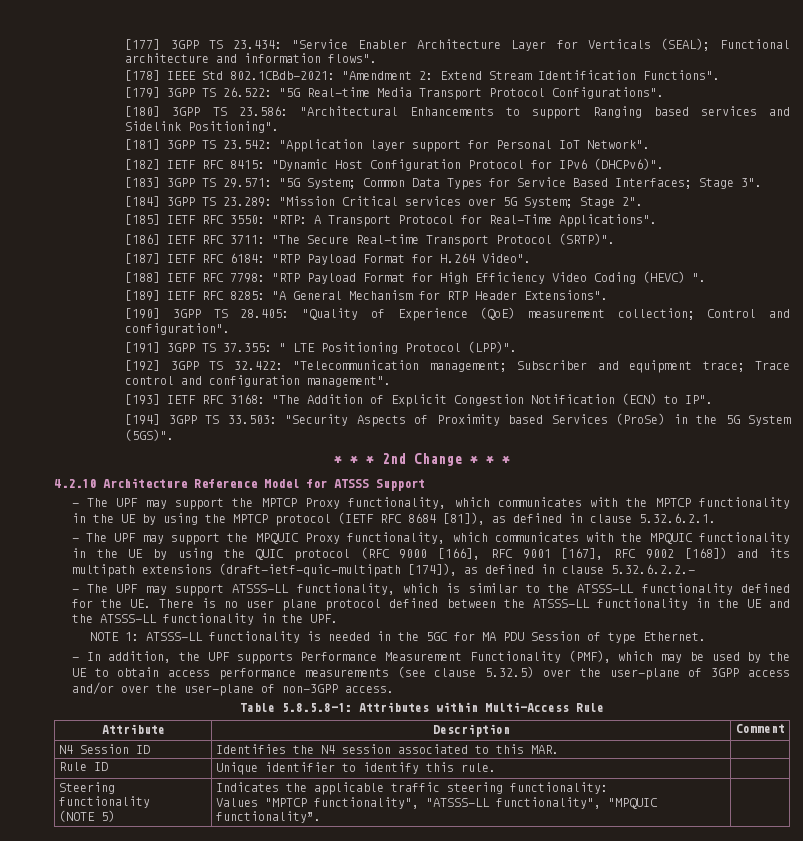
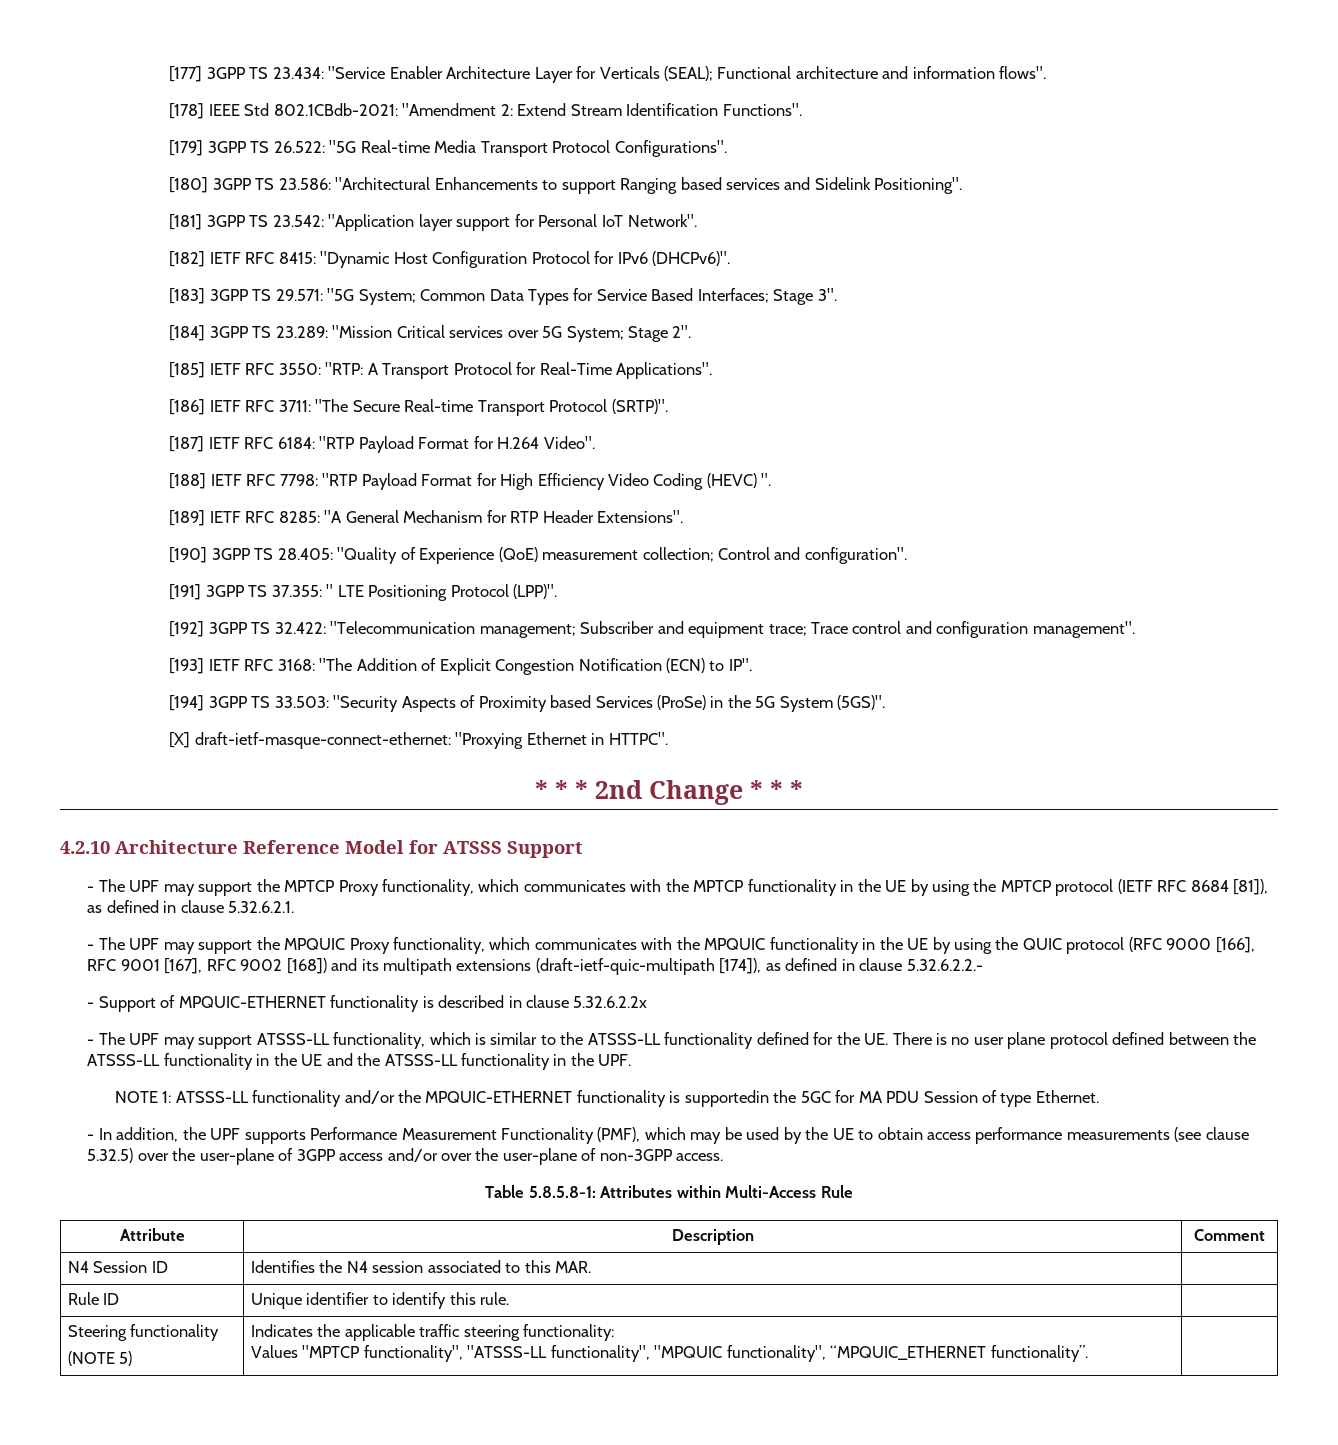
(175, 435) none -> [169,732,668,749] // [X] draft-ietf-masque-connect-ethernet: "Proxying Ethernet in HTTPC".
(695, 569) none -> [87,995,648,1012] // - Support of MPQUIC-ETHERNET functionality is described in clause 5.32.6.2.2x
[306,631,391,641] is needed in -> [344,1090,769,1107] and/or the MPQUIC-ETHERNET functionality is supportedin
(658, 803) none -> [726,1345,987,1362] functionality", “MPQUIC_ETHERNET

